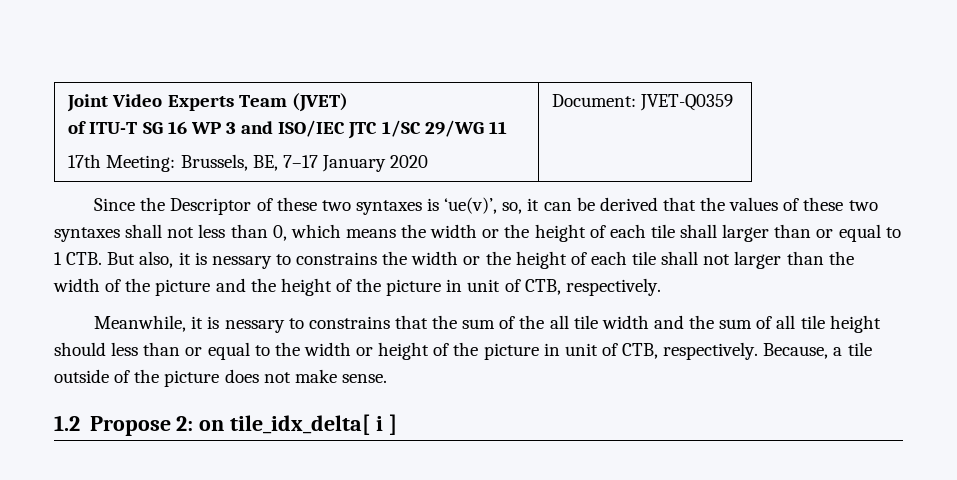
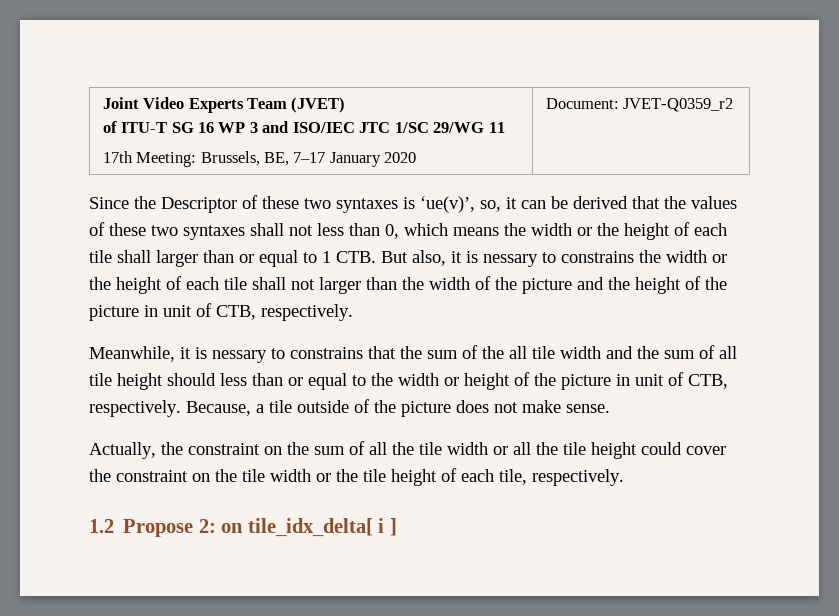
[640,94,734,111] JVET-Q0359 -> [623,98,734,112] JVET-Q0359_r2
(387, 378) none -> [89,441,726,459] [89,468,624,486] // Actually, the constraint on the sum of all the tile width or all the tile height could cover the constraint on the tile width or the tile height of each tile, respectively.

